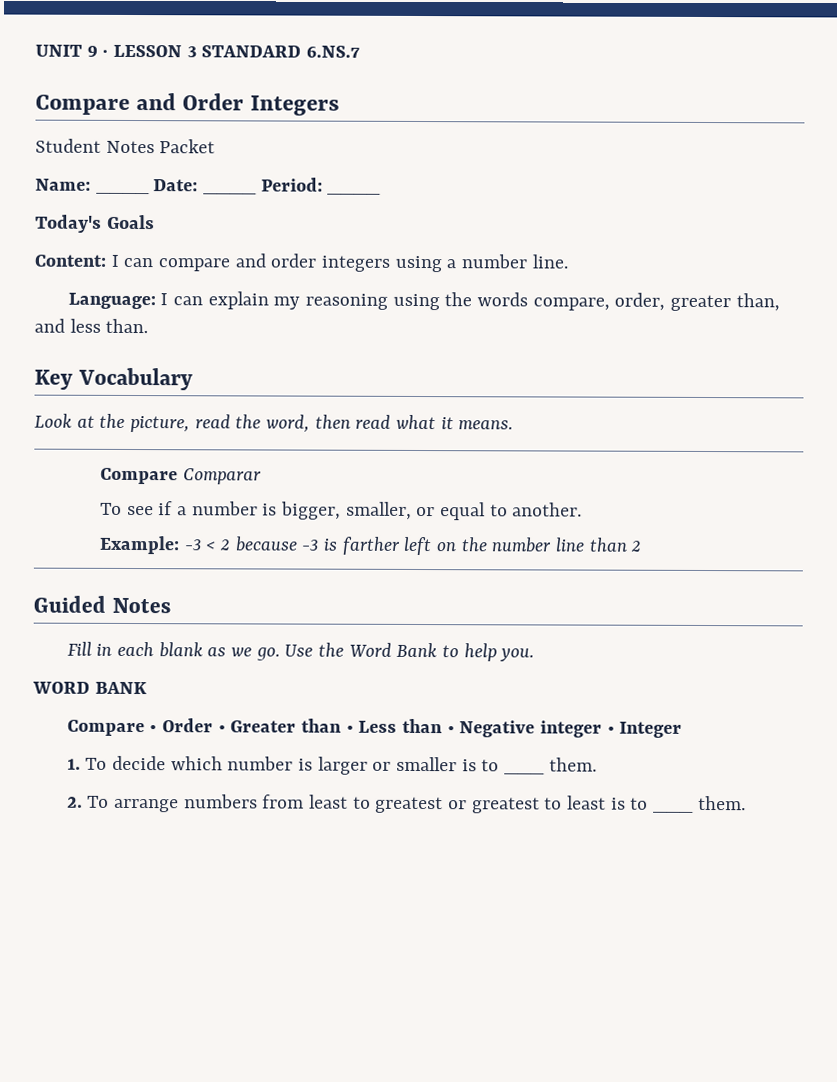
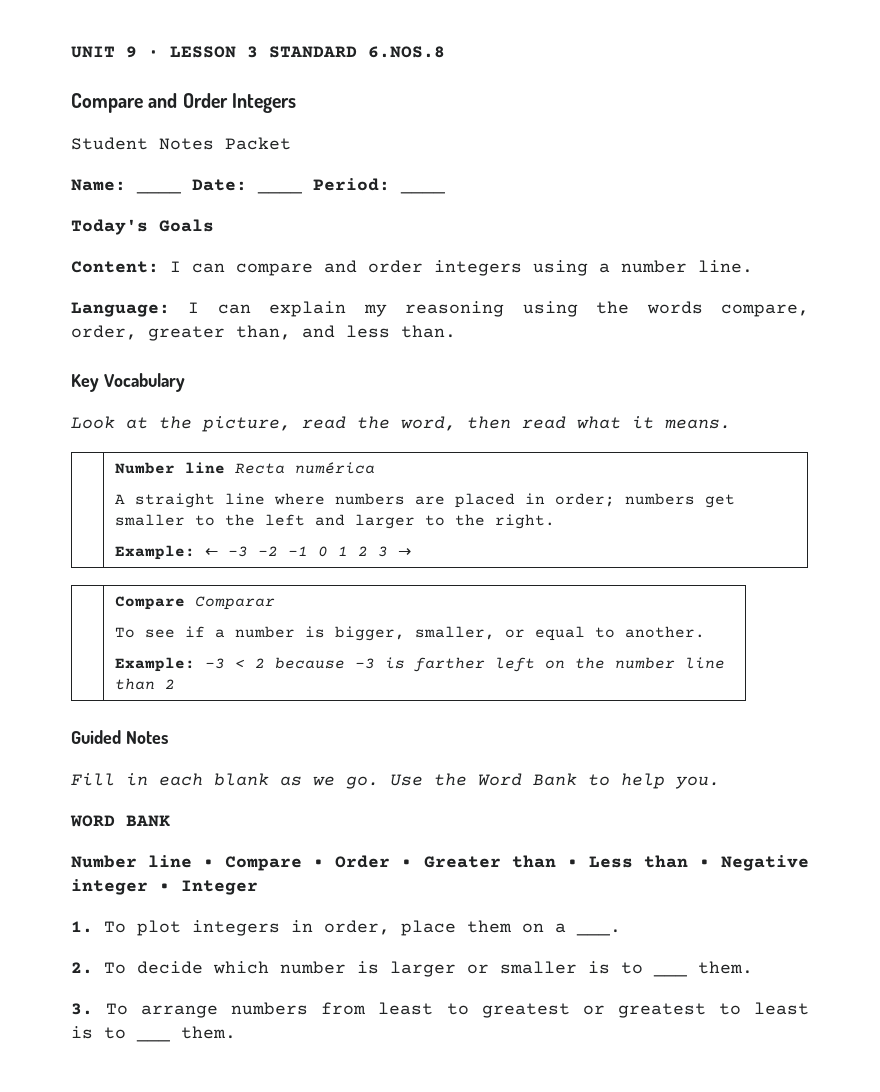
[306,45,361,58] 6.NS.7 -> [368,46,445,58] 6.NOS.8
(514, 424) none -> [114,462,375,474] [114,493,735,508] [114,514,555,529] [114,545,411,560] // | Number line Recta numérica // A straight line where numbers are placed in order; numbers get smaller to the left and larger to the right. // Example: ← -3 -2 -1 0 1 2 3 →
(147, 688) none -> [71,855,215,868] Number line •
(108, 763) none -> [137,920,621,936] [71,962,126,974] plot integers in order, place them on a ___. // 2. To
[66,796,83,808] 2. -> [71,1003,93,1015] 3.

